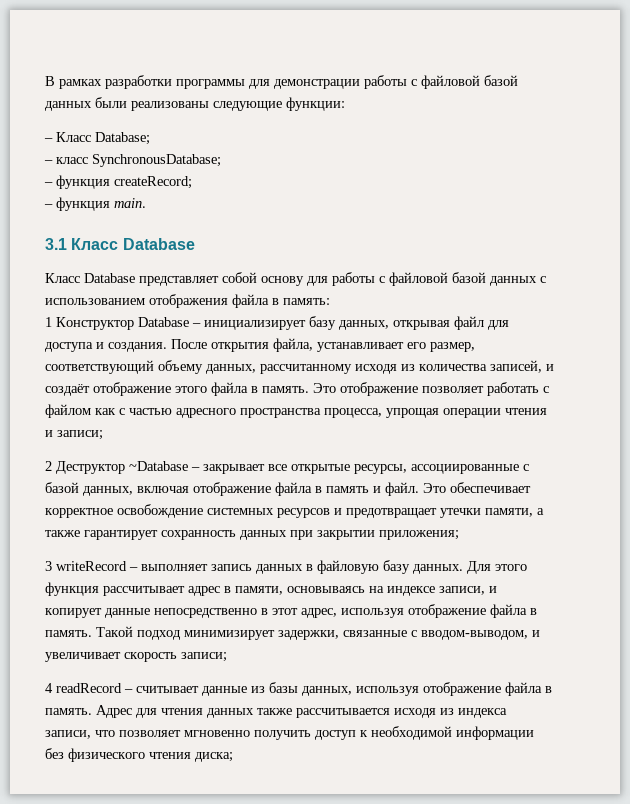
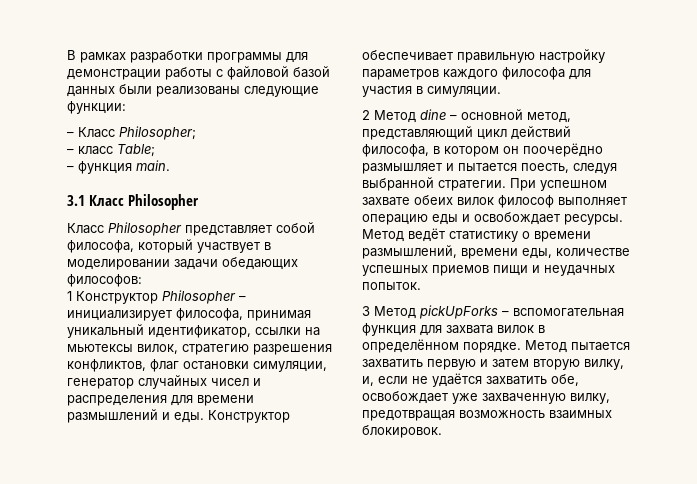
[95,132,150,145] Database; -> [119,126,196,140] Philosopher;
[92,154,221,167] [44,175,192,189] SynchronousDatabase; // – функция createRecord; -> [117,144,155,157] Table;
[122,238,195,250] [45,273,135,283] Database // Класс Database -> [128,194,199,210] [67,222,182,236] Philosopher // Класс Philosopher
[261,272,546,286] [45,294,330,308] основу для работы с файловой базой данных с использованием отображения файла в память: -> [67,239,271,253] [67,257,298,270] [67,274,142,287] философа, который участвует в моделировании задачи обедающих философов:
[138,317,189,327] Database -> [162,290,236,304] Philosopher
[309,316,509,330] [45,338,475,352] [45,360,554,374] [45,382,549,396] [45,404,547,418] [45,430,103,440] [45,461,529,474] [45,482,531,496] [45,504,544,518] [45,530,459,540] [45,560,527,574] [45,582,497,596] [45,604,537,618] [45,626,540,640] [45,652,227,662] [45,682,552,696] [45,705,507,718] [45,726,534,740] [45,748,233,762] базу данных, открывая файл для доступа и создания. После открытия файла, устанавливает его размер, соответствующий объему данных, рассчитанному исходя из количества записей, и создаёт отображение этого файла в память. Это отображение позволяет работать с файлом как с частью адресного пространства процесса, упрощая операции чтения и записи; // 2 Деструктор ~Database – закрывает все открытые ресурсы, ассоциированные с базой данных, включая отображение файла в память и файл. Это обеспечивает корректное освобождение системных ресурсов и предотвращает утечки памяти, а также гарантирует сохранность данных при закрытии приложения; // 3 writeRecord – выполняет запись данных в файловую базу данных. Для этого функция рассчитывает адрес в памяти, основываясь на индексе записи, и копирует данные непосредственно в этот адрес, используя отображение файла в память. Такой подход минимизирует задержки, связанные с вводом-выводом, и увеличивает скорость записи; // 4 readRecord – считывает данные из базы данных, используя отображение файла в память. Адрес для чтения данных также рассчитывается исходя из индекса записи, что позволяет мгновенно получить доступ к необходимой информации без физического чтения диска; -> [176,308,311,321] [67,324,320,338] [67,344,332,355] [67,359,327,372] [67,375,261,389] [67,395,254,406] [67,409,290,423] [362,49,605,63] [362,67,591,80] [362,86,501,97] [362,109,571,123] [362,126,571,140] [362,143,603,157] [362,163,617,174] [362,177,607,191] [362,195,627,208] [362,212,623,225] [362,228,591,242] [362,245,630,259] [362,265,615,276] [362,282,421,290] [362,305,624,319] [362,323,545,336] [362,339,630,353] [362,359,624,370] [362,373,579,387] [362,391,610,404] [362,410,612,421] [362,425,442,438] философа, принимая уникальный идентификатор, ссылки на мьютексы вилок, стратегию разрешения конфликтов, флаг остановки симуляции, генератор случайных чисел и распределения для времени размышлений и еды. Конструктор обеспечивает правильную настройку параметров каждого философа для участия в симуляции. // 2 Метод dine – основной метод, представляющий цикл действий философа, в котором он поочерёдно размышляет и пытается поесть, следуя выбранной стратегии. При успешном захвате обеих вилок философ выполняет операцию еды и освобождает ресурсы. Метод ведёт статистику о времени размышлений, времени еды, количестве успешных приемов пищи и неудачных попыток. // 3 Метод pickUpForks – вспомогательная функция для захвата вилок в определённом порядке. Метод пытается захватить первую и затем вторую вилку, и, если не удаётся захватить обе, освобождает уже захваченную вилку, предотвращая возможность взаимных блокировок.

